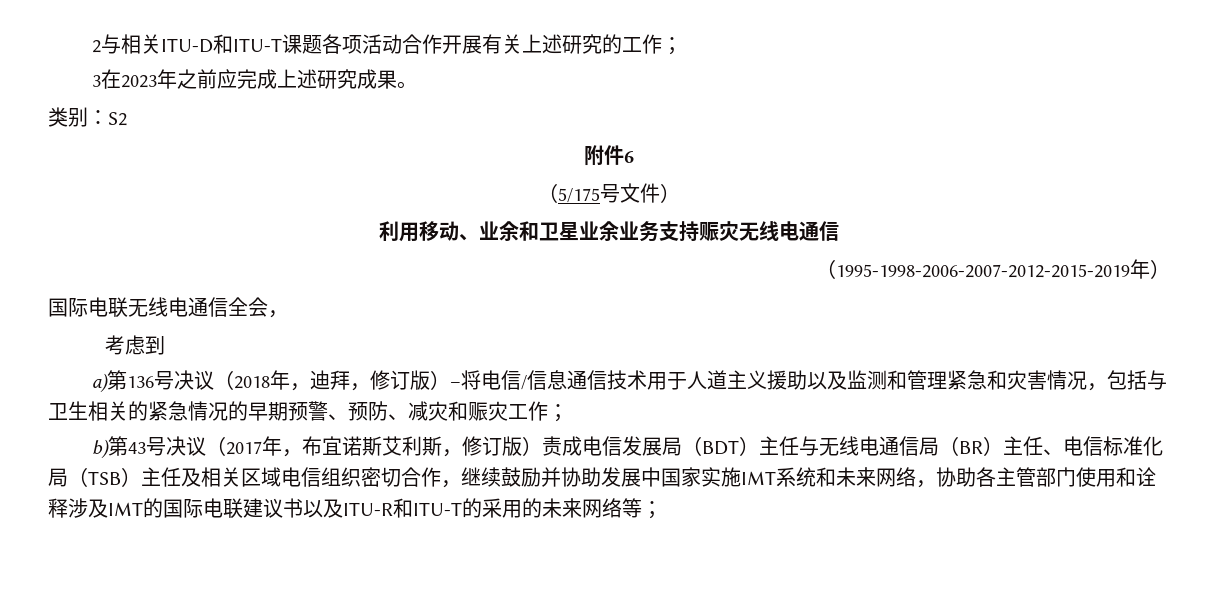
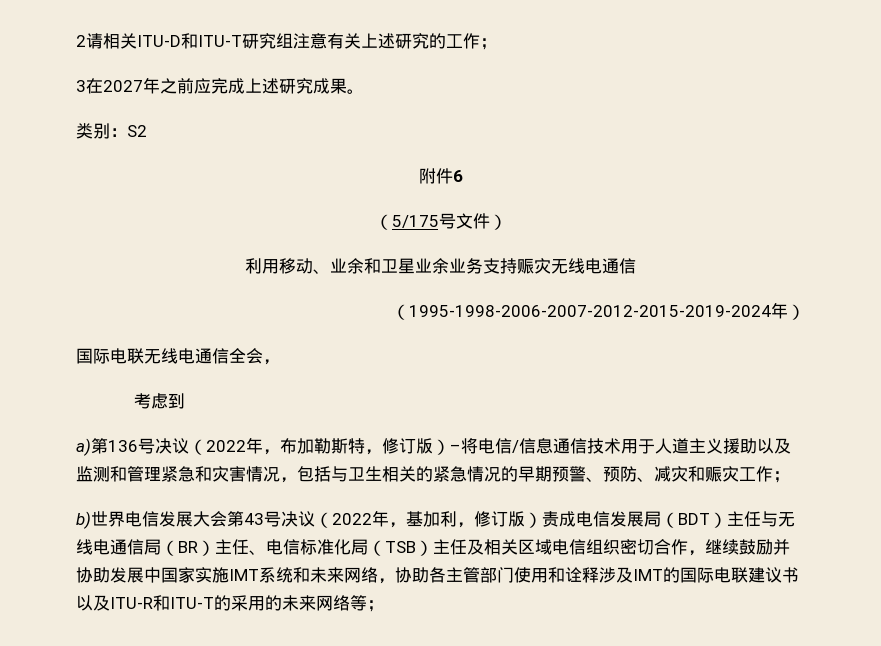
[100,34,121,54] 与 -> [86,33,103,49] 请
[281,34,482,54] 课题各项活动合作开展 -> [242,33,327,49] 研究组注意
[120,75,157,88] 2023 -> [103,80,143,92] 2027
[836,264,1130,278] 1995-1998-2006-2007-2012-2015-2019 -> [409,305,771,317] 1995-1998-2006-2007-2012-2015-2019-2024
[233,370,350,391] 2018年，迪拜 -> [206,437,365,455] 2022年，布加勒斯特
[107,436,442,457] 第43号决议（2017年，布宜诺斯艾利斯 -> [91,510,457,528] 世界电信发展大会第43号决议（2022年，基加利

